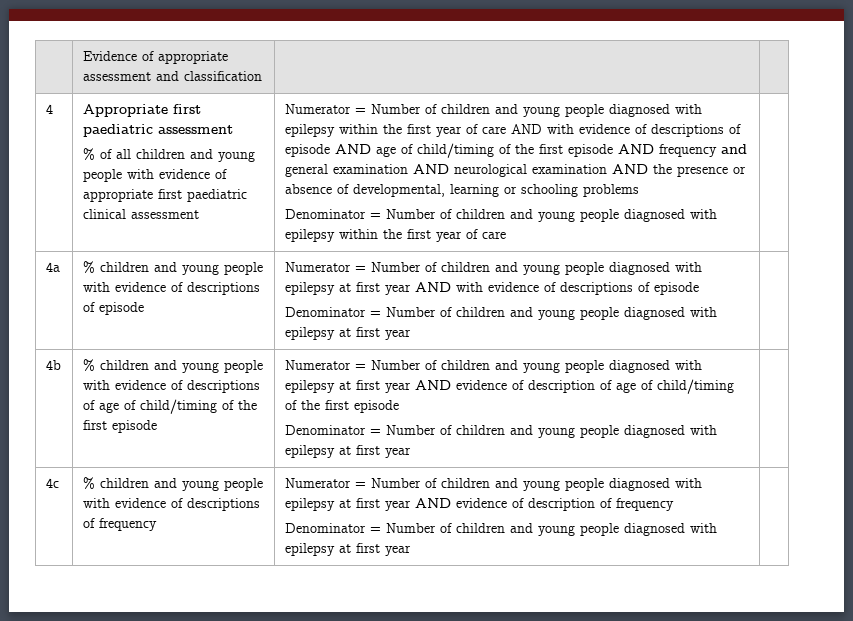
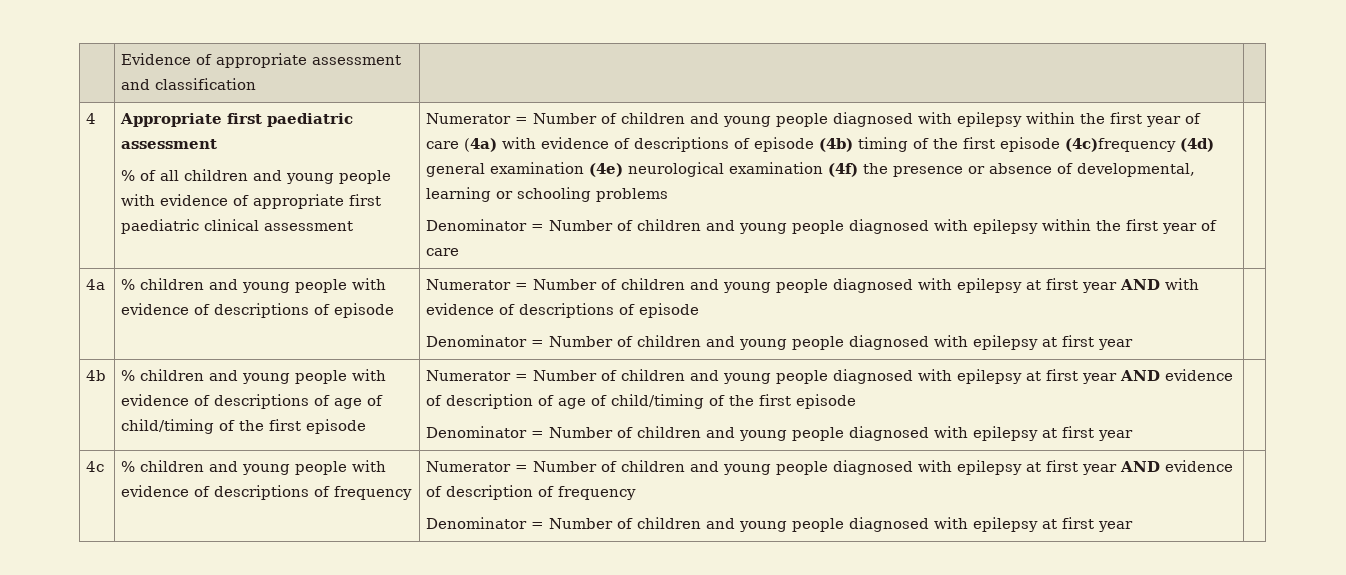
[510,124,741,137] [284,143,747,158] AND with evidence of descriptions of episode AND age of child/timing of the first episode AND frequency and -> [464,137,1215,152] (4a) with evidence of descriptions of episode (4b) timing of the first episode (4c)frequency (4d)
[412,164,449,174] AND -> [589,163,624,177] (4e)
[611,164,648,174] AND -> [828,163,859,177] (4f)

